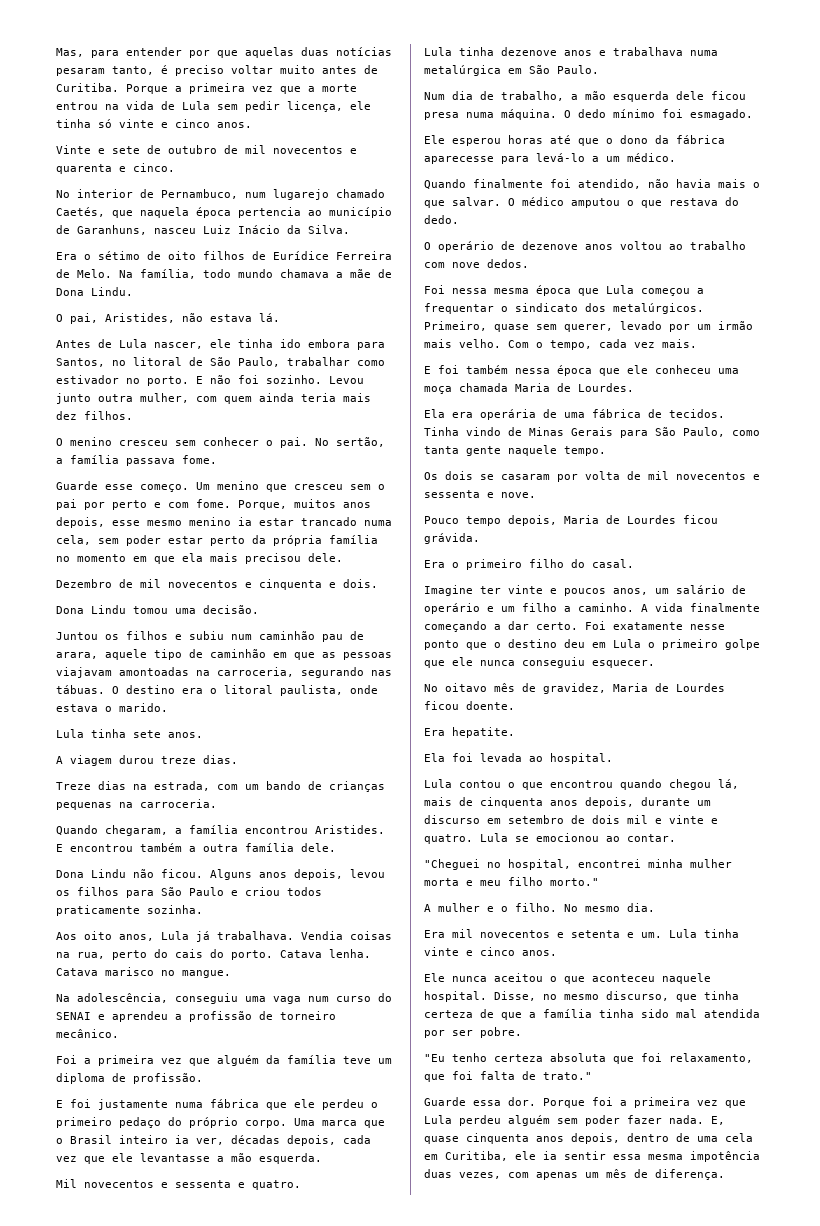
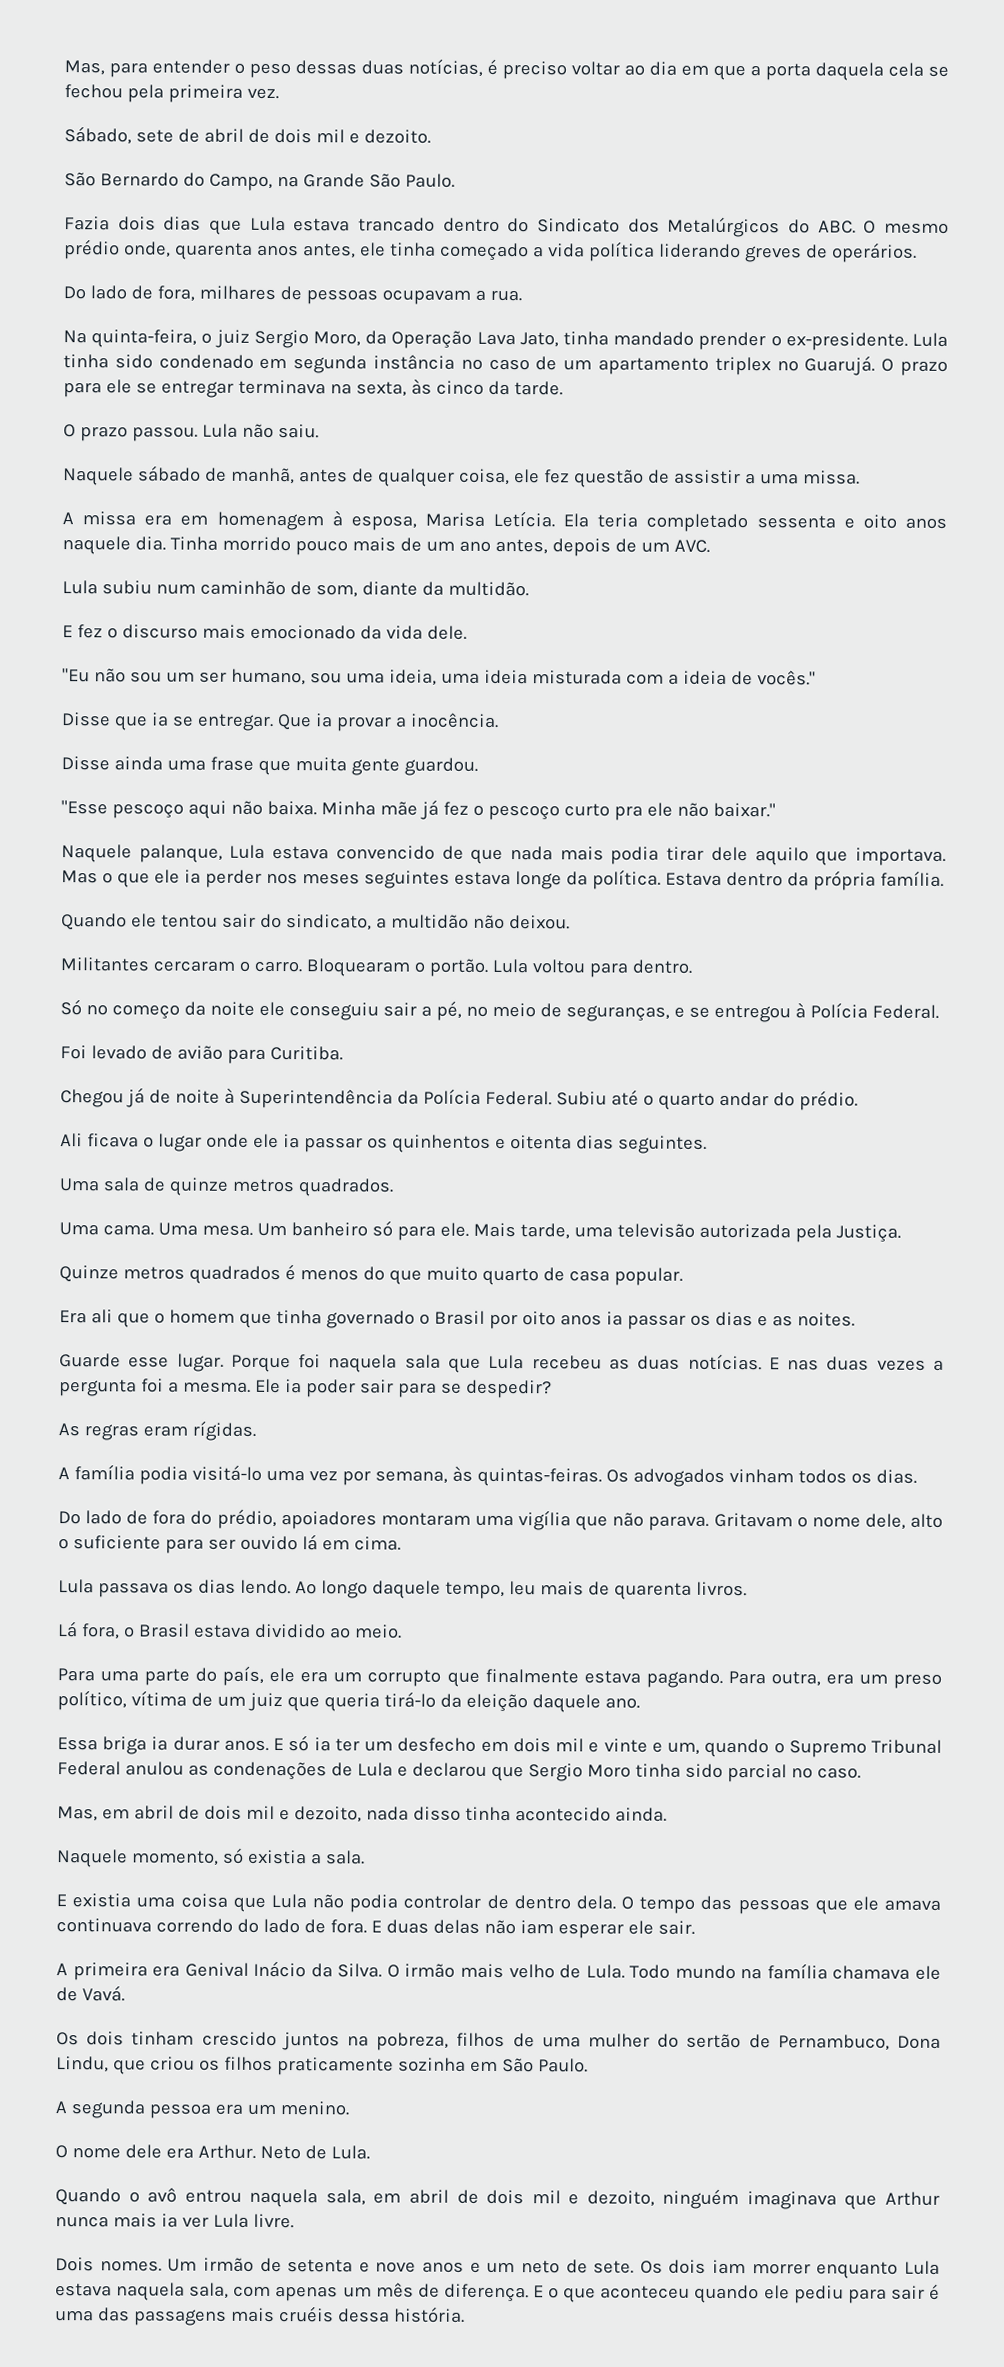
[189,47,392,58] [56,65,378,76] [56,83,357,94] [56,101,371,112] [56,119,252,128] [56,145,357,154] [56,163,175,174] [56,189,385,200] [56,207,392,218] [56,225,350,235] [56,251,392,260] [56,269,392,279] [56,287,133,296] [56,313,280,324] [56,339,385,350] [56,357,385,367] [56,375,364,386] [56,393,371,404] [56,411,133,420] [56,437,385,448] [56,455,217,466] [56,481,385,492] [56,499,371,510] [56,517,392,528] [56,535,378,546] [56,553,343,564] [56,579,378,590] [56,605,259,614] [56,631,364,642] [56,649,392,660] [56,667,392,678] [56,685,378,696] [56,703,168,712] [56,729,203,738] [56,755,238,766] [56,781,385,792] [56,799,217,810] [56,825,385,836] [56,843,336,852] [56,869,385,880] [56,887,322,898] [56,905,203,916] [56,931,392,942] [56,949,371,960] [56,967,231,978] [56,993,392,1004] [56,1011,336,1022] [56,1029,119,1038] [56,1055,392,1066] [56,1073,203,1084] [56,1099,378,1110] [56,1117,385,1128] [56,1135,371,1146] [56,1153,322,1164] [56,1179,301,1190] [424,47,718,56] [424,65,599,76] [424,91,746,102] [424,109,753,120] [424,135,725,146] [424,153,676,164] [424,179,760,189] [424,197,739,208] [424,215,459,224] [424,241,746,252] [424,259,529,268] [424,285,704,296] [424,303,704,314] [424,321,753,332] [424,339,697,350] [424,365,739,376] [424,383,634,394] [424,409,725,420] [424,427,760,438] [424,445,606,456] [424,471,760,482] [424,490,536,498] [424,515,718,526] [424,533,480,544] [424,559,634,570] [424,585,746,596] [424,603,760,614] [424,621,725,632] [424,639,760,650] [424,657,655,668] [424,683,725,694] [424,701,515,710] [424,727,515,738] [424,753,613,764] [424,779,739,790] [424,797,711,808] [424,815,585,824] por que aquelas duas notícias pesaram tanto, é preciso voltar muito antes de Curitiba. Porque a primeira vez que a morte entrou na vida de Lula sem pedir licença, ele tinha só vinte e cinco anos. // Vinte e sete de outubro de mil novecentos e quarenta e cinco. // No interior de Pernambuco, num lugarejo chamado Caetés, que naquela época pertencia ao município de Garanhuns, nasceu Luiz Inácio da Silva. // Era o sétimo de oito filhos de Eurídice Ferreira de Melo. Na família, todo mundo chamava a mãe de Dona Lindu. // O pai, Aristides, não estava lá. // Antes de Lula nascer, ele tinha ido embora para Santos, no litoral de São Paulo, trabalhar como estivador no porto. E não foi sozinho. Levou junto outra mulher, com quem ainda teria mais dez filhos. // O menino cresceu sem conhecer o pai. No sertão, a família passava fome. // Guarde esse começo. Um menino que cresceu sem o pai por perto e com fome. Porque, muitos anos depois, esse mesmo menino ia estar trancado numa cela, sem poder estar perto da própria família no momento em que ela mais precisou dele. // Dezembro de mil novecentos e cinquenta e dois. // Dona Lindu tomou uma decisão. // Juntou os filhos e subiu num caminhão pau de arara, aquele tipo de caminhão em que as pessoas viajavam amontoadas na carroceria, segurando nas tábuas. O destino era o litoral paulista, onde estava o marido. // Lula tinha sete anos. // A viagem durou treze dias. // Treze dias na estrada, com um bando de crianças pequenas na carroceria. // Quando chegaram, a família encontrou Aristides. E encontrou também a outra família dele. // Dona Lindu não ficou. Alguns anos depois, levou os filhos para São Paulo e criou todos praticamente sozinha. // Aos oito anos, Lula já trabalhava. Vendia coisas na rua, perto do cais do porto. Catava lenha. Catava marisco no mangue. // Na adolescência, conseguiu uma vaga num curso do SENAI e aprendeu a profissão de torneiro mecânico. // Foi a primeira vez que alguém da família teve um diploma de profissão. // E foi justamente numa fábrica que ele perdeu o primeiro pedaço do próprio corpo. Uma marca que o Brasil inteiro ia ver, décadas depois, cada vez que ele levantasse a mão esquerda. // Mil novecentos e sessenta e quatro. // Lula tinha dezenove anos e trabalhava numa metalúrgica em São Paulo. // Num dia de trabalho, a mão esquerda dele ficou presa numa máquina. O dedo mínimo foi esmagado. // Ele esperou horas até que o dono da fábrica aparecesse para levá-lo a um médico. // Quando finalmente foi atendido, não havia mais o que salvar. O médico amputou o que restava do dedo. // O operário de dezenove anos voltou ao trabalho com nove dedos. // Foi nessa mesma época que Lula começou a frequentar o sindicato dos metalúrgicos. Primeiro, quase sem querer, levado por um irmão mais velho. Com o tempo, cada vez mais. // E foi também nessa época que ele conheceu uma moça chamada Maria de Lourdes. // Ela era operária de uma fábrica de tecidos. Tinha vindo de Minas Gerais para São Paulo, como tanta gente naquele tempo. // Os dois se casaram por volta de mil novecentos e sessenta e nove. // Pouco tempo depois, Maria de Lourdes ficou grávida. // Era o primeiro filho do casal. // Imagine ter vinte e poucos anos, um salário de operário e um filho a caminho. A vida finalmente começando a dar certo. Foi exatamente nesse ponto que o destino deu em Lula o primeiro golpe que ele nunca conseguiu esquecer. // No oitavo mês de gravidez, Maria de Lourdes ficou doente. // Era hepatite. // Ela foi levada ao hospital. // Lula contou o que encontrou quando chegou lá, mais de cinquenta anos depois, durante um discurso em setembro de -> [234,58,949,81] [64,84,279,103] [64,126,431,145] [64,172,455,191] [64,216,949,238] [64,239,917,263] [63,285,522,305] [63,329,949,351] [63,354,948,376] [63,378,563,398] [63,423,319,442] [63,465,860,488] [62,510,947,533] [62,536,710,557] [62,580,529,598] [62,624,467,640] [62,668,816,686] [61,712,499,732] [61,756,478,776] [61,799,776,821] [61,844,946,866] [61,869,944,891] [61,913,570,931] [60,957,692,978] [60,999,939,1023] [60,1045,343,1064] [60,1087,858,1111] [60,1133,707,1154] [59,1177,394,1197] [59,1220,901,1243] [59,1264,683,1286] [59,1309,855,1330] [59,1353,944,1373] [59,1378,552,1399] [58,1420,256,1441] [58,1464,917,1487] [58,1508,944,1531] [58,1534,401,1554] [58,1579,747,1600] [58,1621,402,1640] [57,1665,942,1689] [57,1690,640,1713] [57,1735,509,1755] o peso dessas duas notícias, é preciso voltar ao dia em que a porta daquela cela se fechou pela primeira vez. // Sábado, sete de abril de dois mil e dezoito. // São Bernardo do Campo, na Grande São Paulo. // Fazia dois dias que Lula estava trancado dentro do Sindicato dos Metalúrgicos do ABC. O mesmo prédio onde, quarenta anos antes, ele tinha começado a vida política liderando greves de operários. // Do lado de fora, milhares de pessoas ocupavam a rua. // Na quinta-feira, o juiz Sergio Moro, da Operação Lava Jato, tinha mandado prender o ex-presidente. Lula tinha sido condenado em segunda instância no caso de um apartamento triplex no Guarujá. O prazo para ele se entregar terminava na sexta, às cinco da tarde. // O prazo passou. Lula não saiu. // Naquele sábado de manhã, antes de qualquer coisa, ele fez questão de assistir a uma missa. // A missa era em homenagem à esposa, Marisa Letícia. Ela teria completado sessenta e oito anos naquele dia. Tinha morrido pouco mais de um ano antes, depois de um AVC. // Lula subiu num caminhão de som, diante da multidão. // E fez o discurso mais emocionado da vida dele. // "Eu não sou um ser humano, sou uma ideia, uma ideia misturada com a ideia de vocês." // Disse que ia se entregar. Que ia provar a inocência. // Disse ainda uma frase que muita gente guardou. // "Esse pescoço aqui não baixa. Minha mãe já fez o pescoço curto pra ele não baixar." // Naquele palanque, Lula estava convencido de que nada mais podia tirar dele aquilo que importava. Mas o que ele ia perder nos meses seguintes estava longe da política. Estava dentro da própria família. // Quando ele tentou sair do sindicato, a multidão não deixou. // Militantes cercaram o carro. Bloquearam o portão. Lula voltou para dentro. // Só no começo da noite ele conseguiu sair a pé, no meio de seguranças, e se entregou à Polícia Federal. // Foi levado de avião para Curitiba. // Chegou já de noite à Superintendência da Polícia Federal. Subiu até o quarto andar do prédio. // Ali ficava o lugar onde ele ia passar os quinhentos e oitenta dias seguintes. // Uma sala de quinze metros quadrados. // Uma cama. Uma mesa. Um banheiro só para ele. Mais tarde, uma televisão autorizada pela Justiça. // Quinze metros quadrados é menos do que muito quarto de casa popular. // Era ali que o homem que tinha governado o Brasil por oito anos ia passar os dias e as noites. // Guarde esse lugar. Porque foi naquela sala que Lula recebeu as duas notícias. E nas duas vezes a pergunta foi a mesma. Ele ia poder sair para se despedir? // As regras eram rígidas. // A família podia visitá-lo uma vez por semana, às quintas-feiras. Os advogados vinham todos os dias. // Do lado de fora do prédio, apoiadores montaram uma vigília que não parava. Gritavam o nome dele, alto o suficiente para ser ouvido lá em cima. // Lula passava os dias lendo. Ao longo daquele tempo, leu mais de quarenta livros. // Lá fora, o Brasil estava dividido ao meio. // Para uma parte do país, ele era um corrupto que finalmente estava pagando. Para outra, era um preso político, vítima de um juiz que queria tirá-lo da eleição daquele ano. // Essa briga ia durar anos. E só ia ter um desfecho em
[424,833,676,844] [424,859,732,870] [424,877,599,886] [424,903,655,912] [424,929,739,938] [424,947,557,956] [424,973,711,984] [424,991,739,1002] [424,1009,760,1020] [424,1027,522,1038] [424,1053,753,1064] [424,1071,592,1082] [424,1097,746,1108] [424,1115,725,1126] [424,1133,753,1144] [424,1151,760,1162] [424,1169,501,1179] quatro. Lula se emocionou ao contar. // "Cheguei no hospital, encontrei minha mulher morta e meu filho morto." // A mulher e o filho. No mesmo dia. // Era mil novecentos e setenta e um. Lula tinha vinte e cinco anos. // Ele nunca aceitou o que aconteceu naquele hospital. Disse, no mesmo discurso, que tinha certeza de que a família tinha sido mal atendida por ser pobre. // "Eu tenho certeza absoluta que foi relaxamento, que foi falta de trato." // Guarde essa dor. Porque foi a primeira vez que Lula perdeu alguém sem poder fazer nada. E, quase cinquenta anos depois, dentro de uma cela em Curitiba, ele ia sentir essa mesma impotência duas vezes, -> [667,1738,942,1758] [57,1761,861,1783] [57,1805,667,1823] [57,1847,365,1868] [56,1893,941,1915] [56,1918,695,1939] [56,1960,941,1981] [56,1985,125,2002] [56,2031,942,2051] [56,2056,588,2076] [55,2100,349,2119] [55,2144,370,2160] [55,2187,940,2210] [55,2213,294,2229] [55,2257,941,2279] [55,2282,230,2301] um, quando o Supremo Tribunal Federal anulou as condenações de Lula e declarou que Sergio Moro tinha sido parcial no caso. // Mas, em abril de dois mil e dezoito, nada disso tinha acontecido ainda. // Naquele momento, só existia a sala. // E existia uma coisa que Lula não podia controlar de dentro dela. O tempo das pessoas que ele amava continuava correndo do lado de fora. E duas delas não iam esperar ele sair. // A primeira era Genival Inácio da Silva. O irmão mais velho de Lula. Todo mundo na família chamava ele de Vavá. // Os dois tinham crescido juntos na pobreza, filhos de uma mulher do sertão de Pernambuco, Dona Lindu, que criou os filhos praticamente sozinha em São Paulo. // A segunda pessoa era um menino. // O nome dele era Arthur. Neto de Lula. // Quando o avô entrou naquela sala, em abril de dois mil e dezoito, ninguém imaginava que Arthur nunca mais ia ver Lula livre. // Dois nomes. Um irmão de setenta e nove anos e um neto de sete. Os dois iam morrer enquanto Lula estava naquela sala,
(725, 1174) none -> [532,2283,940,2304] [55,2306,465,2326] E o que aconteceu quando ele pediu para sair é uma das passagens mais cruéis dessa história.

